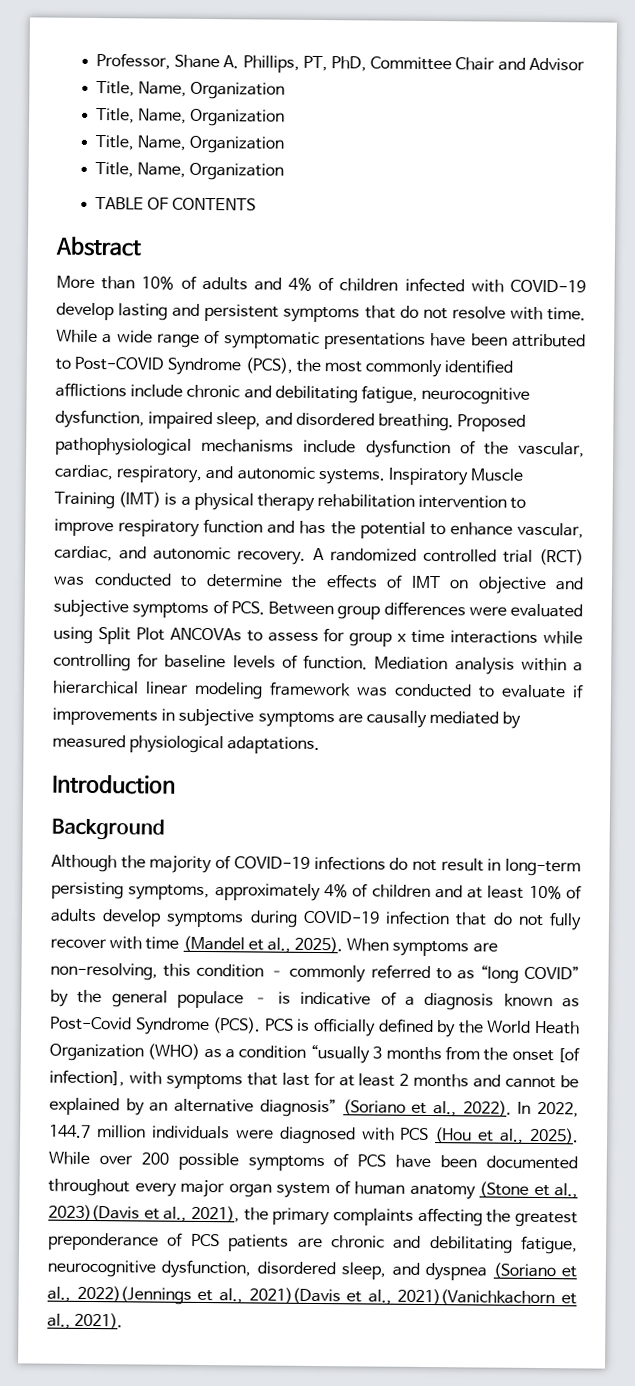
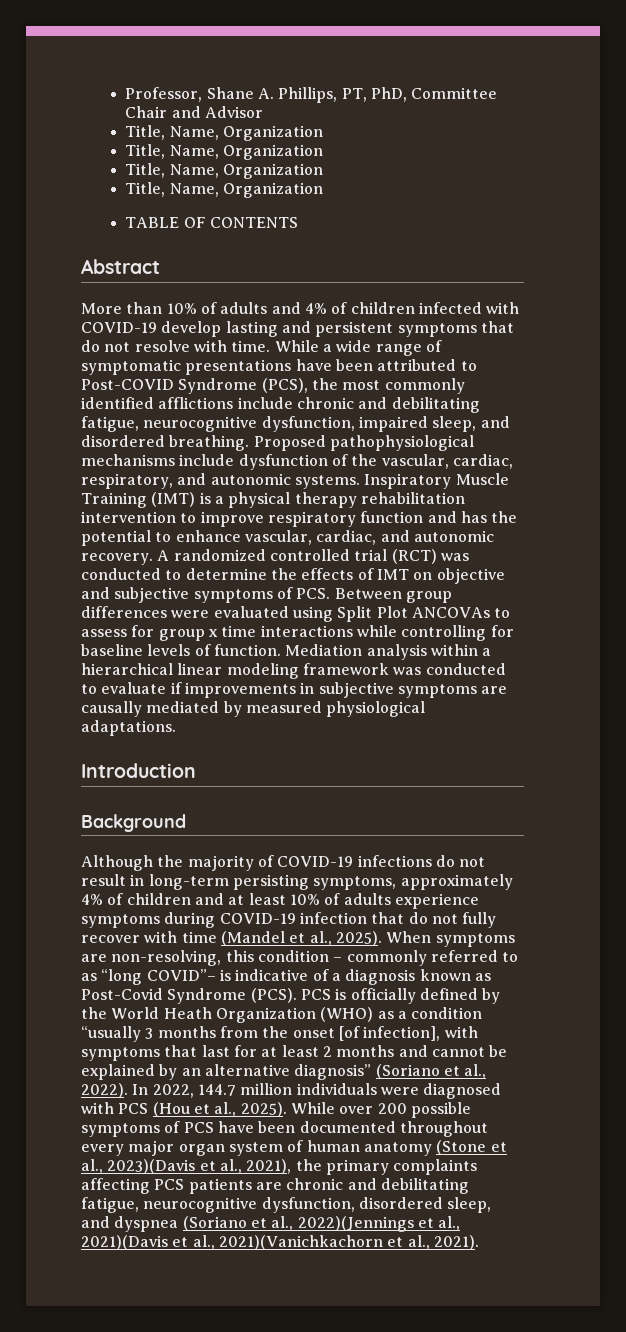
[102,909,162,927] develop -> [394,893,479,909] experience
[523,965,580,980] [50,989,269,1009] COVID” by the general populace – -> [146,969,216,981] COVID”–
[486,1209,579,1228] [48,1232,184,1251] the greatest preponderance of -> (150, 1186) none

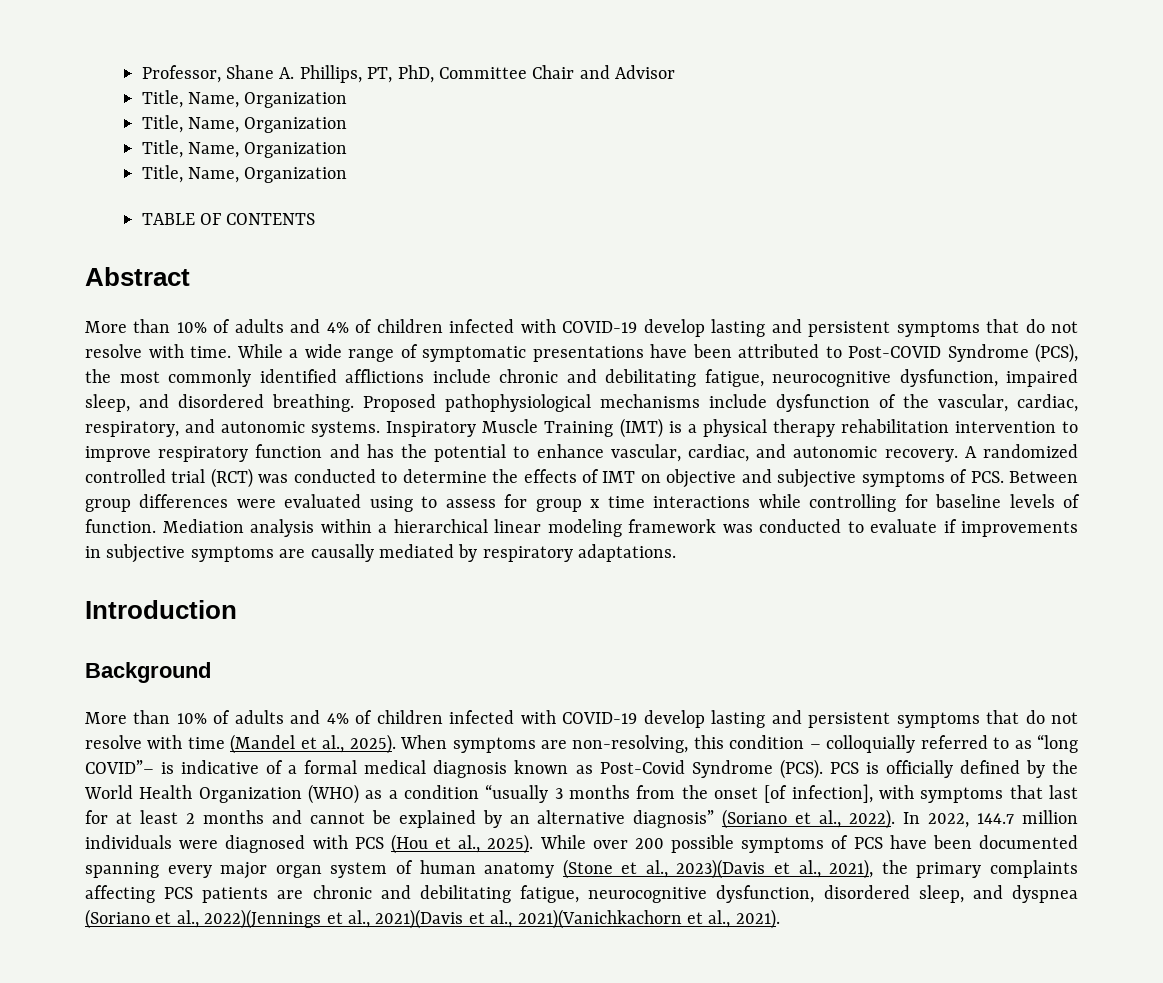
[337,606,490,622] Split Plot ANCOVAs -> (413, 504) none
[245,701,426,717] measured physiological -> [482,546,573,562] respiratory
[81,855,486,871] [81,874,513,890] [81,893,479,909] [81,912,497,928] [81,935,140,943] Although the majority of COVID-19 infections do not result in long-term persisting symptoms, approximately 4% of children and at least 10% of adults experience symptoms during COVID-19 infection that do not fully recover -> [85,710,1079,728] [85,735,142,749] More than 10% of adults and 4% of children infected with COVID-19 develop lasting and persistent symptoms that do not resolve
[346,950,427,966] commonly -> [826,735,916,753] colloquially
(341, 977) none -> [304,760,427,774] formal medical
[163,1007,212,1019] Heath -> [139,785,193,799] Health
[399,1121,488,1137] throughout -> [85,862,159,878] spanning

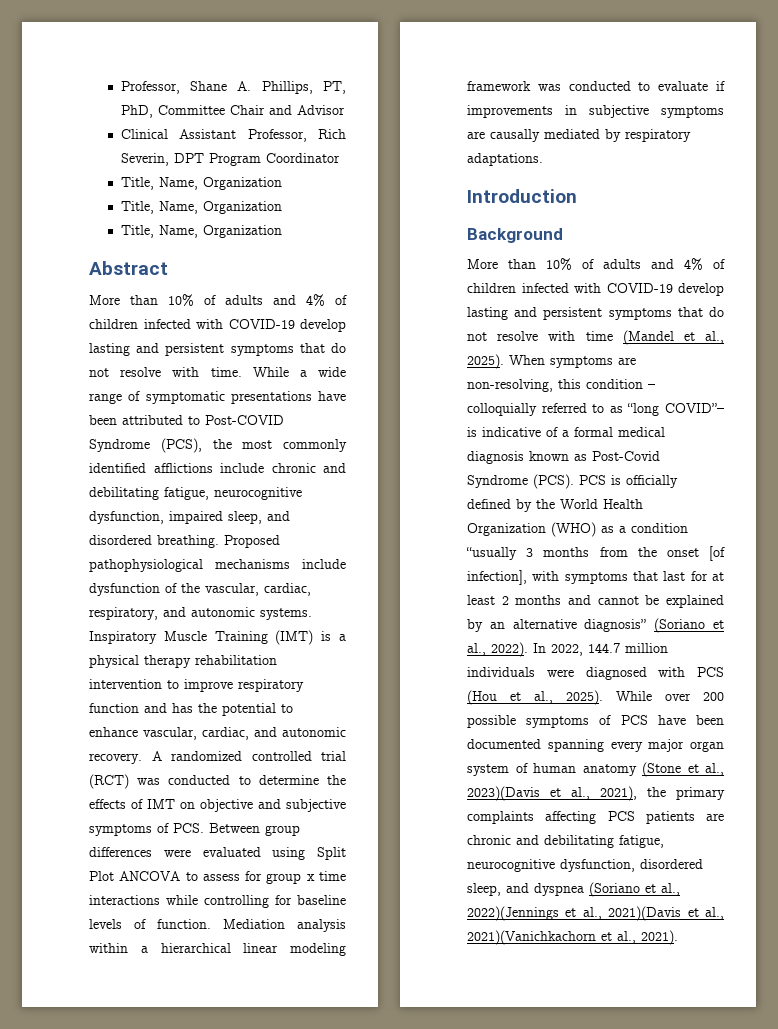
[141,90,348,108] [141,115,348,133] [141,140,348,158] [141,165,348,183] [141,213,316,225] // Title, Name, Organization // Title, Name, Organization // Title, Name, Organization // Title, Name, Organization // TABLE OF CONTENTS -> [120,129,346,142] [120,153,340,166] [120,177,282,190] [120,201,282,214] [120,225,282,238] // Clinical Assistant Professor, Rich Severin, DPT Program Coordinator // Title, Name, Organization // Title, Name, Organization // Title, Name, Organization
(413, 504) none -> [317,847,346,860] [89,871,181,881] Split Plot ANCOVA

